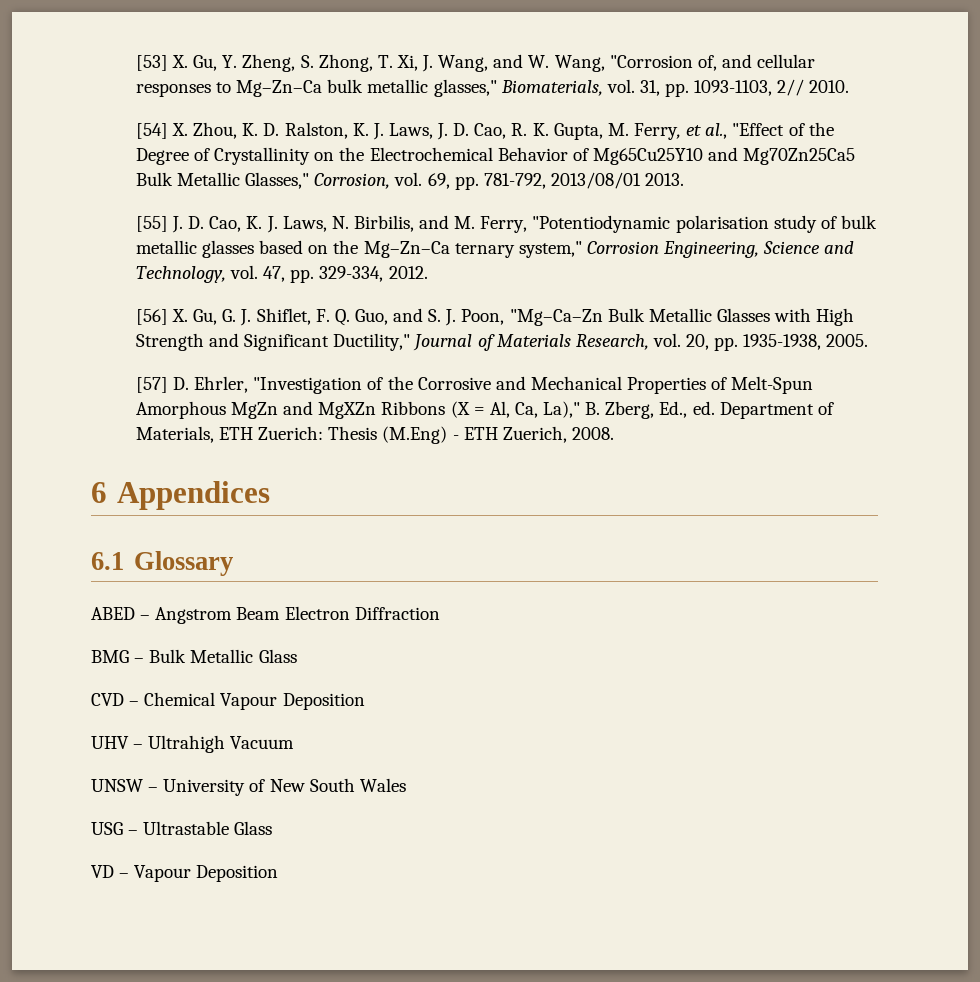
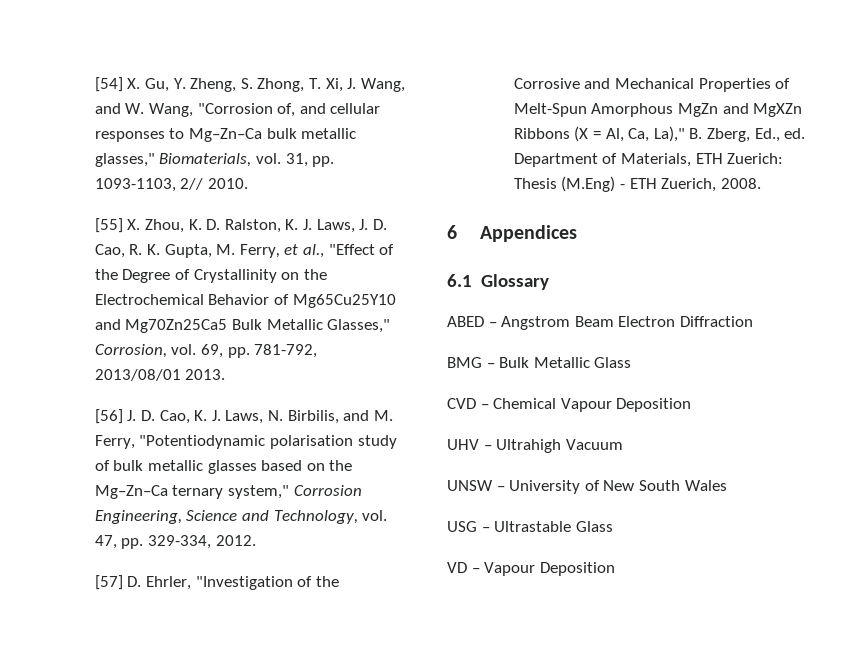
[135,55,168,71] [53] -> [94,77,123,92] [54]
[135,123,168,139] [54] -> [94,218,123,233] [55]
[135,216,168,232] [55] -> [94,409,123,424] [56]
[135,308,855,326] [135,333,869,351] // [56] X. Gu, G. J. Shiflet, F. Q. Guo, and S. J. Poon, "Mg–Ca–Zn Bulk Metallic Glasses with High Strength and Significant Ductility," Journal of Materials Research, vol. 20, pp. 1935-1938, 2005. -> (256, 540) none

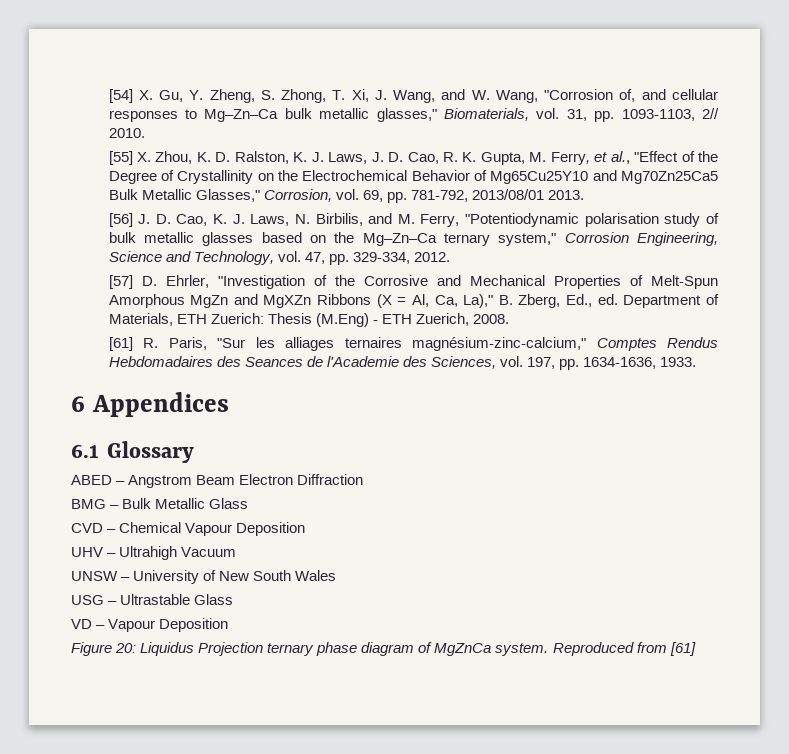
(761, 183) none -> [108,337,718,351] [108,356,697,370] // [61] R. Paris, "Sur les alliages ternaires magnésium-zinc-calcium," Comptes Rendus Hebdomadaires des Seances de l'Academie des Sciences, vol. 197, pp. 1634-1636, 1933.
(615, 569) none -> [71,642,696,656] // Figure 20: Liquidus Projection ternary phase diagram of MgZnCa system. Reproduced from [61]

